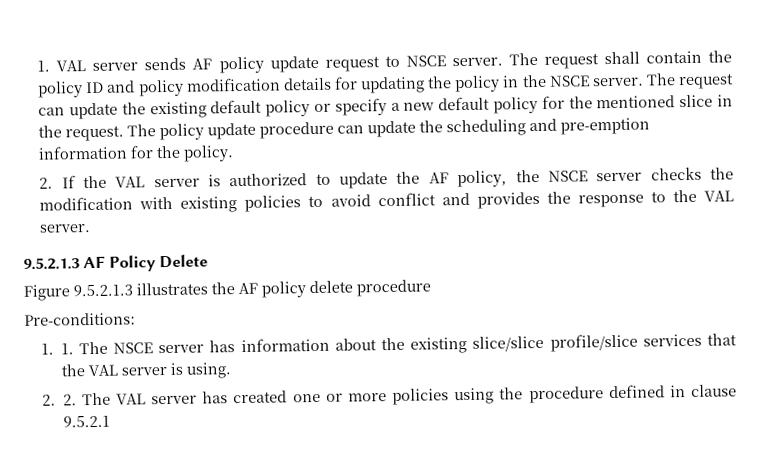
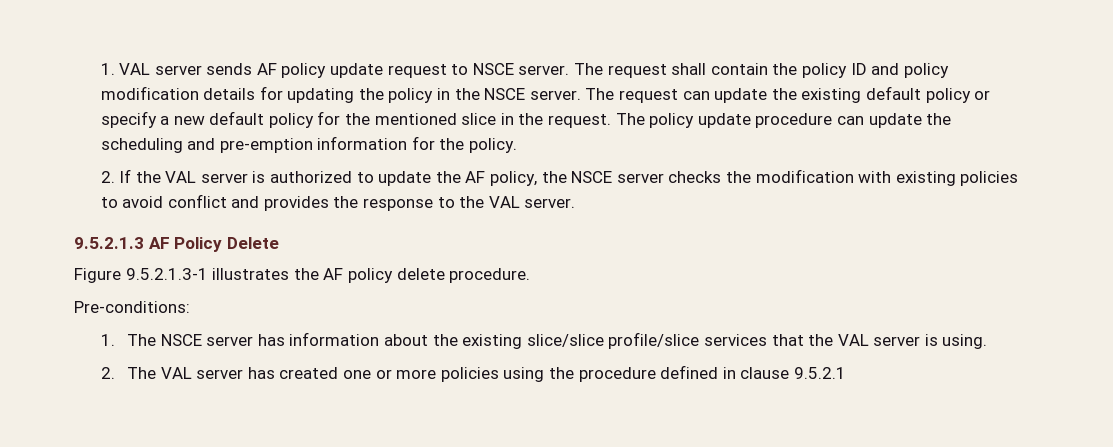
[73,284,133,297] 9.5.2.1.3 -> [125,268,208,280] 9.5.2.1.3-1
[356,279,431,297] procedure -> [449,268,531,283] procedure.
[60,343,74,355] 1. -> (115, 340) none
[62,394,77,406] 2. -> (115, 373) none

